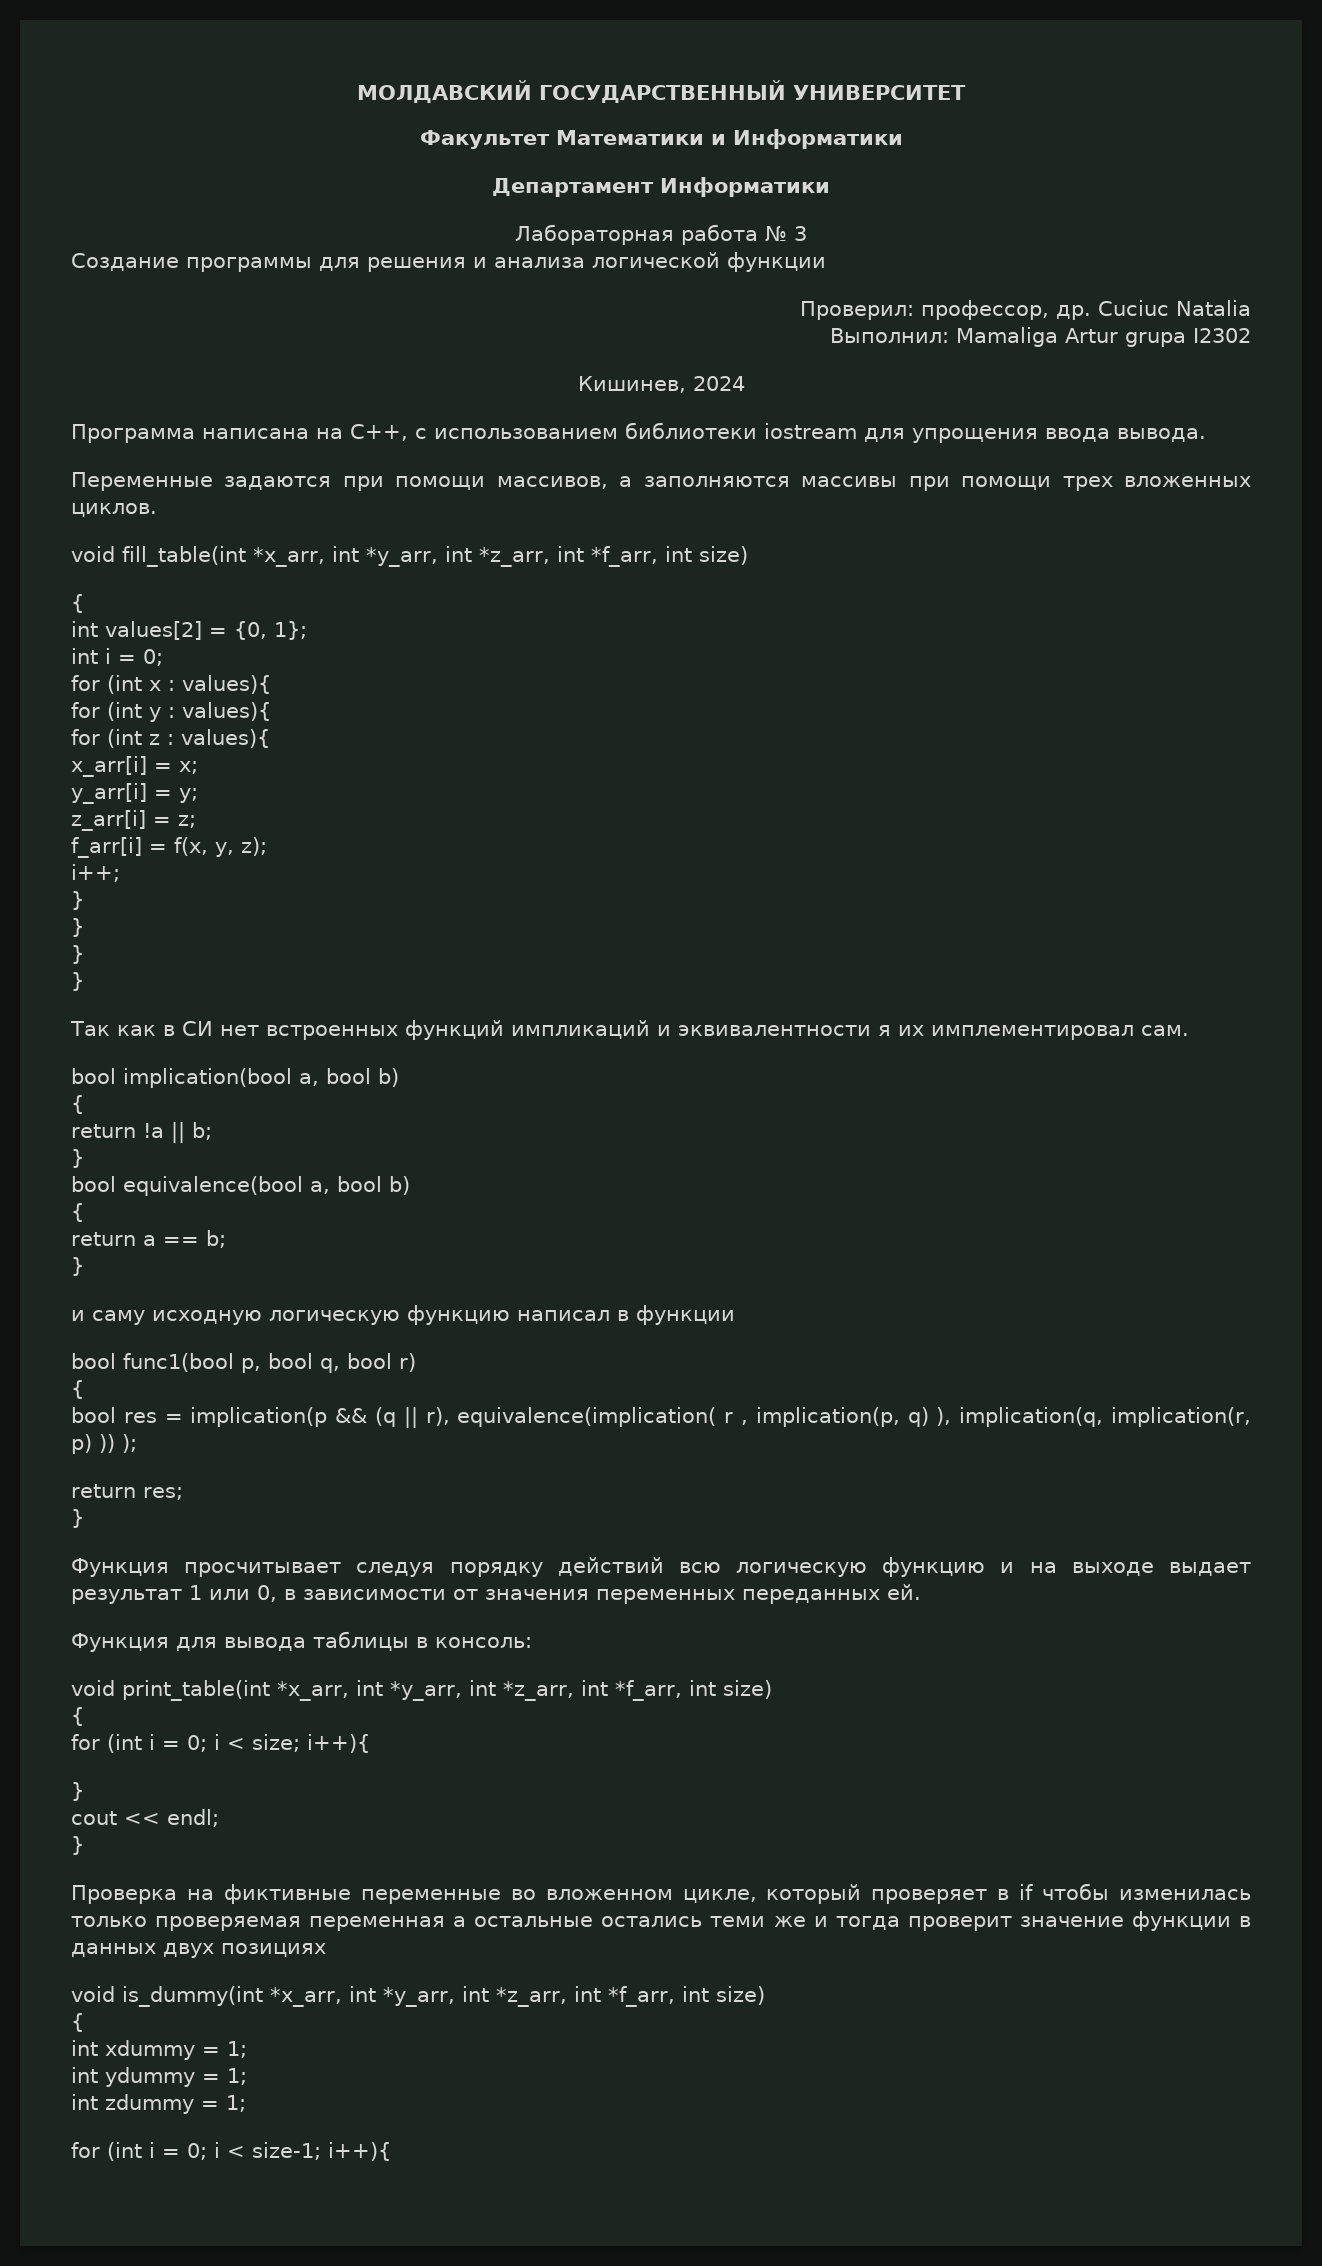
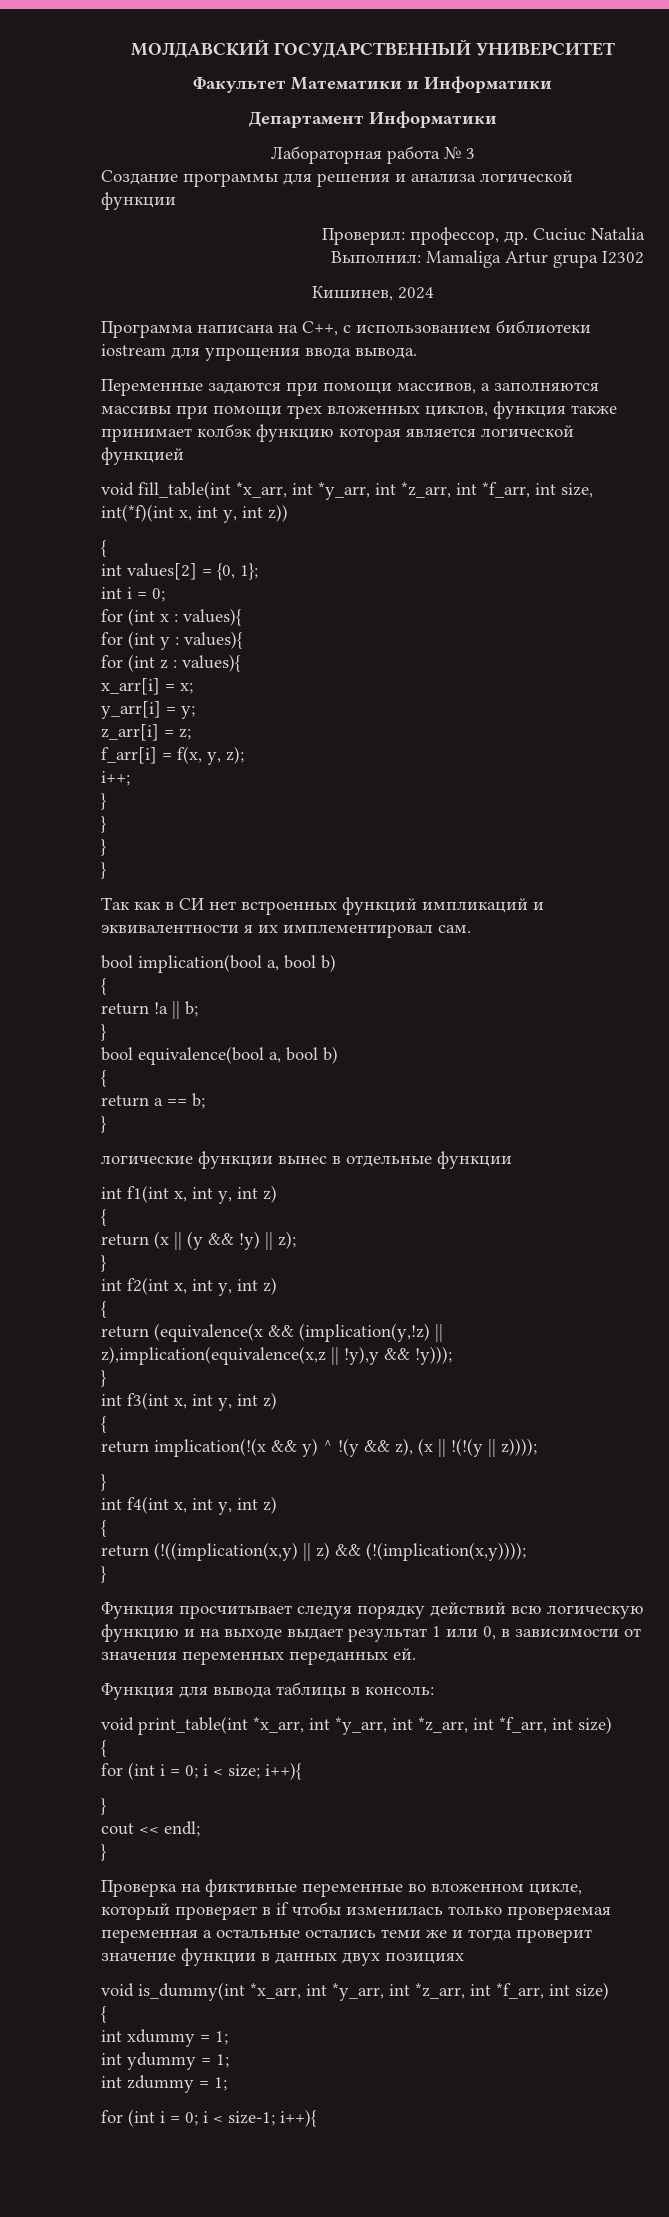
[71,503,157,517] циклов. -> [425,401,617,419] [101,424,574,442] [101,447,184,465] циклов, функция также принимает колбэк функцию которая является логической функцией
[699,546,748,565] size) -> [561,483,593,498] [101,504,288,523] size, int(*f)(int x, int y, int z))
[71,1305,735,1325] [71,1353,416,1373] [71,1380,84,1399] [71,1407,1251,1428] [71,1434,137,1454] [71,1484,183,1500] и саму исходную логическую функцию написал в функции // bool func1(bool p, bool q, bool r) // { // bool res = implication(p && (q || r), equivalence(implication( r , implication(p, q) ), implication(q, implication(r, p) )) ); // return res; -> [101,1151,512,1169] [101,1185,277,1204] [101,1209,106,1226] [101,1231,296,1250] [101,1255,106,1272] [101,1277,277,1296] [101,1301,106,1318] [101,1323,443,1342] [101,1346,452,1365] [101,1370,106,1387] [101,1392,277,1411] [101,1416,106,1433] [101,1438,537,1457] [101,1474,106,1491] [101,1496,277,1515] [101,1520,106,1537] [101,1542,526,1561] логические функции вынес в отдельные функции // int f1(int x, int y, int z) // { // return (x || (y && !y) || z); // } // int f2(int x, int y, int z) // { // return (equivalence(x && (implication(y,!z) || z),implication(equivalence(x,z || !y),y && !y))); // } // int f3(int x, int y, int z) // { // return implication(!(x && y) ^ !(y && z), (x || !(!(y || z)))); // } // int f4(int x, int y, int z) // { // return (!((implication(x,y) || z) && (!(implication(x,y))));

